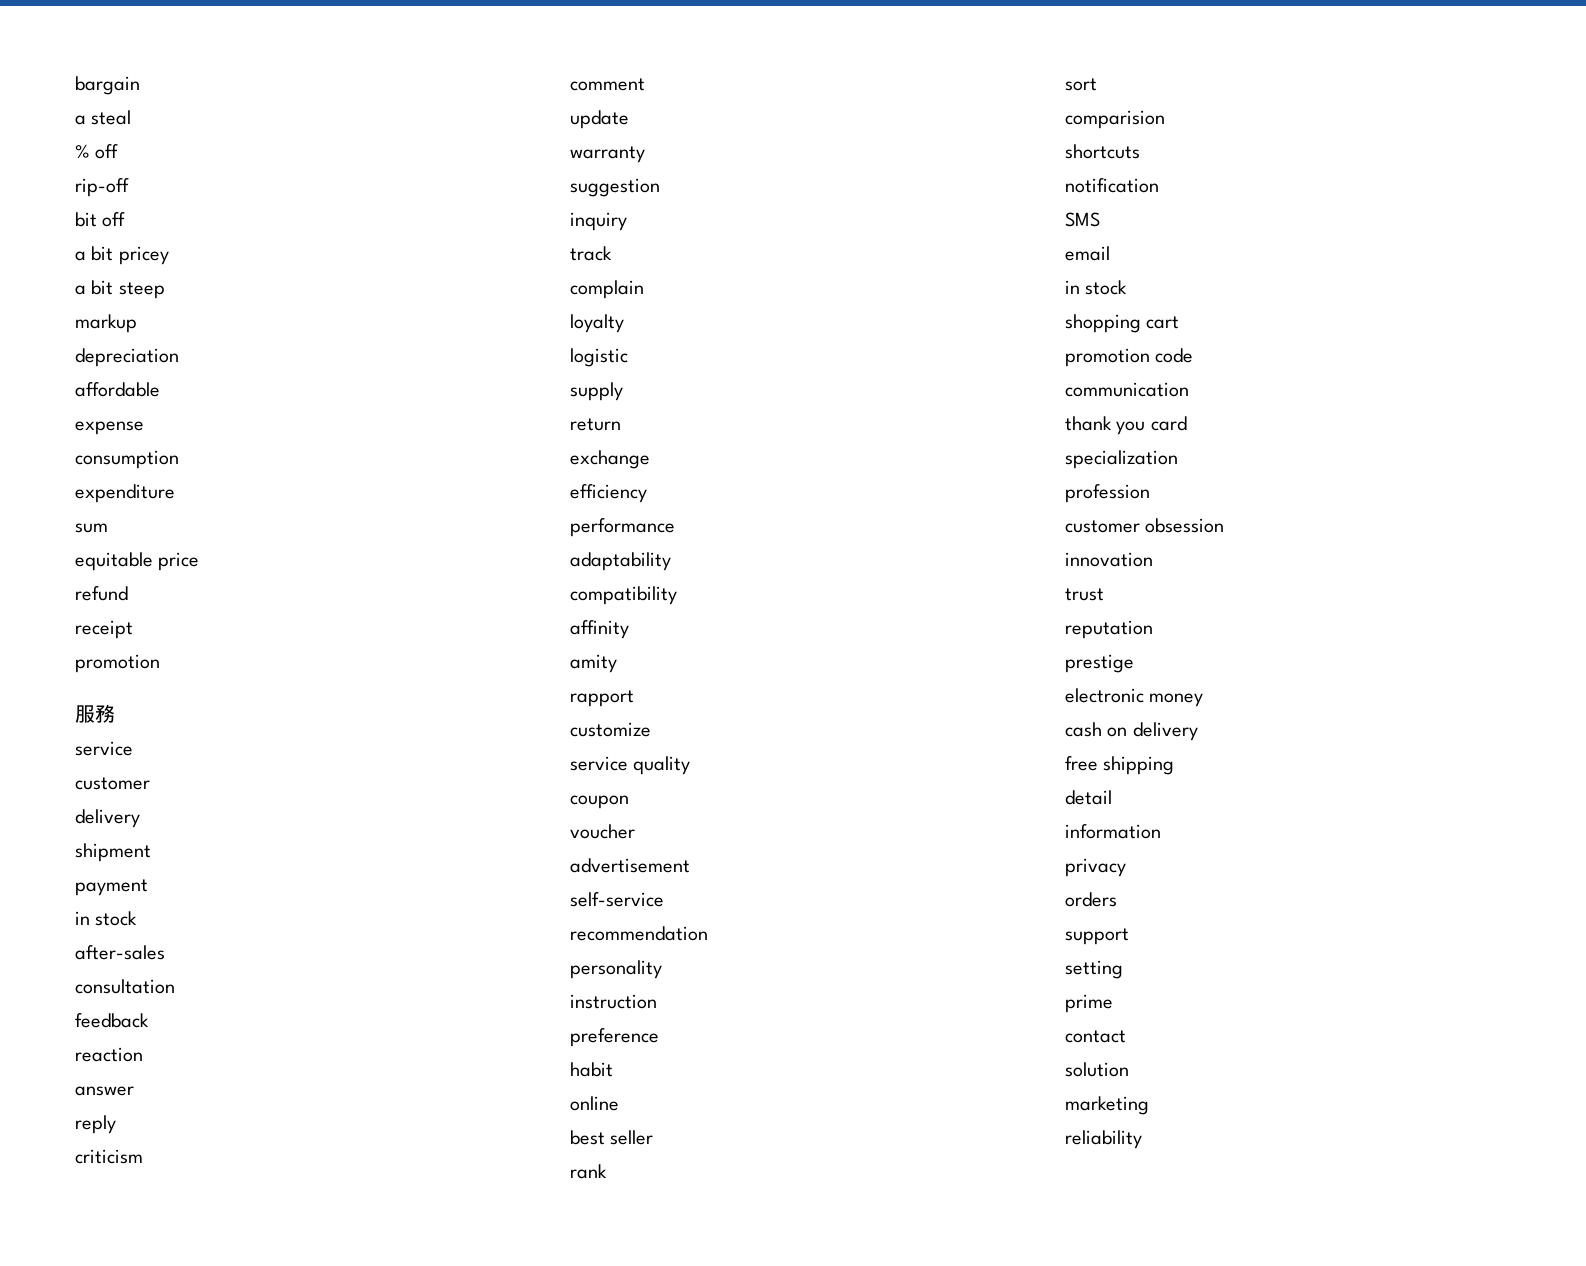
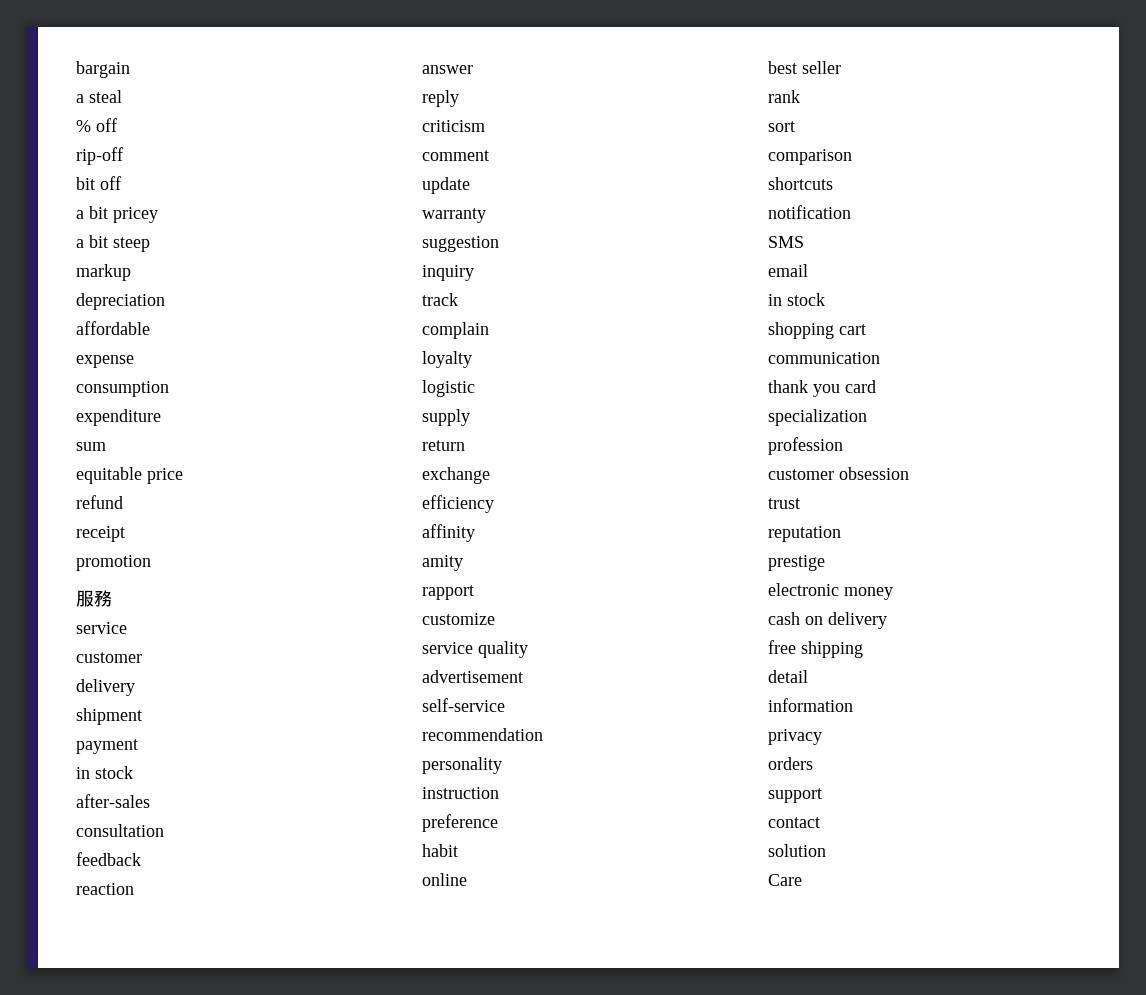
[570,518,675,537] [570,552,671,571] [570,586,677,605] // performance // adaptability // compatibility -> (494, 504) none
[570,795,629,809] [570,824,635,839] // coupon // voucher -> (528, 649) none
[1065,110,1165,129] comparision -> [768,149,852,165] comparison
[1065,348,1194,367] // promotion code -> (866, 329) none
[1065,552,1153,567] // innovation -> (909, 473) none
[1065,960,1123,979] [1065,994,1113,1013] // setting // prime -> (822, 795) none
[1065,1096,1149,1115] [1065,1130,1142,1149] marketing // reliability -> [768,874,802,886] Care

